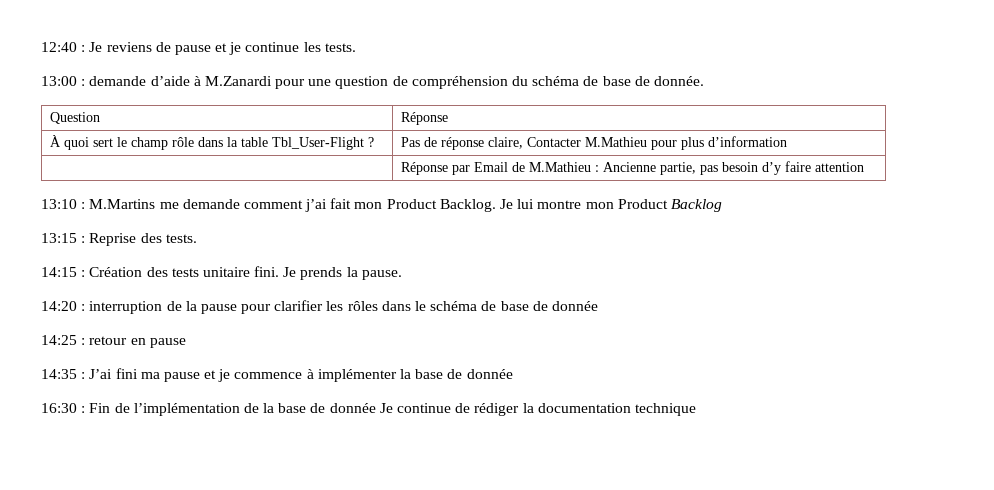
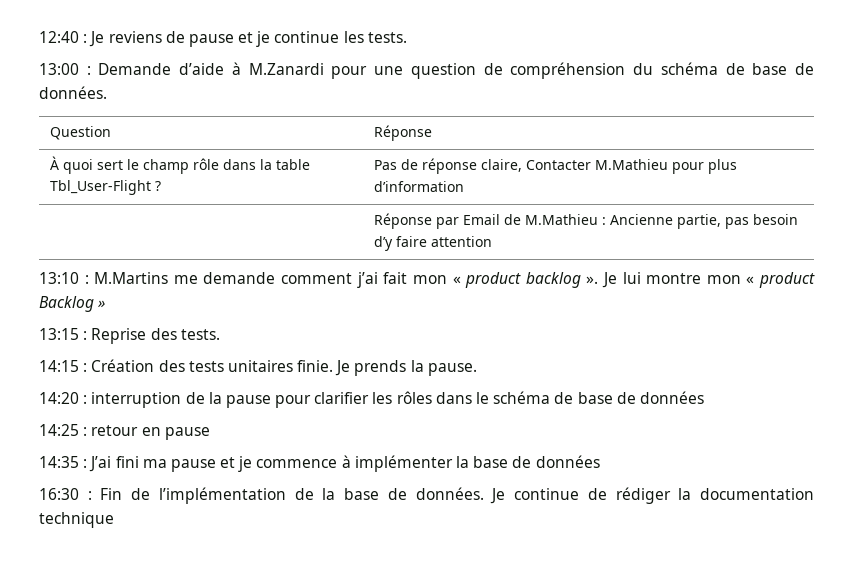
[89,76,147,86] demande -> [98,63,172,75] Demande
[653,76,704,86] donnée. -> [39,86,107,99] données.
[386,199,496,212] Product Backlog. -> [452,272,599,288] « product backlog ».
[617,199,668,209] Product -> [746,272,815,288] « product
(722, 205) none -> [98,300,106,308] »
[202,266,280,277] unitaire fini. -> [227,360,334,372] unitaires finie.
[551,301,598,311] donnée -> [639,391,704,404] données
[466,369,513,379] donnée -> [535,455,600,468] données
[329,403,376,413] donnée -> [415,487,484,500] données.

